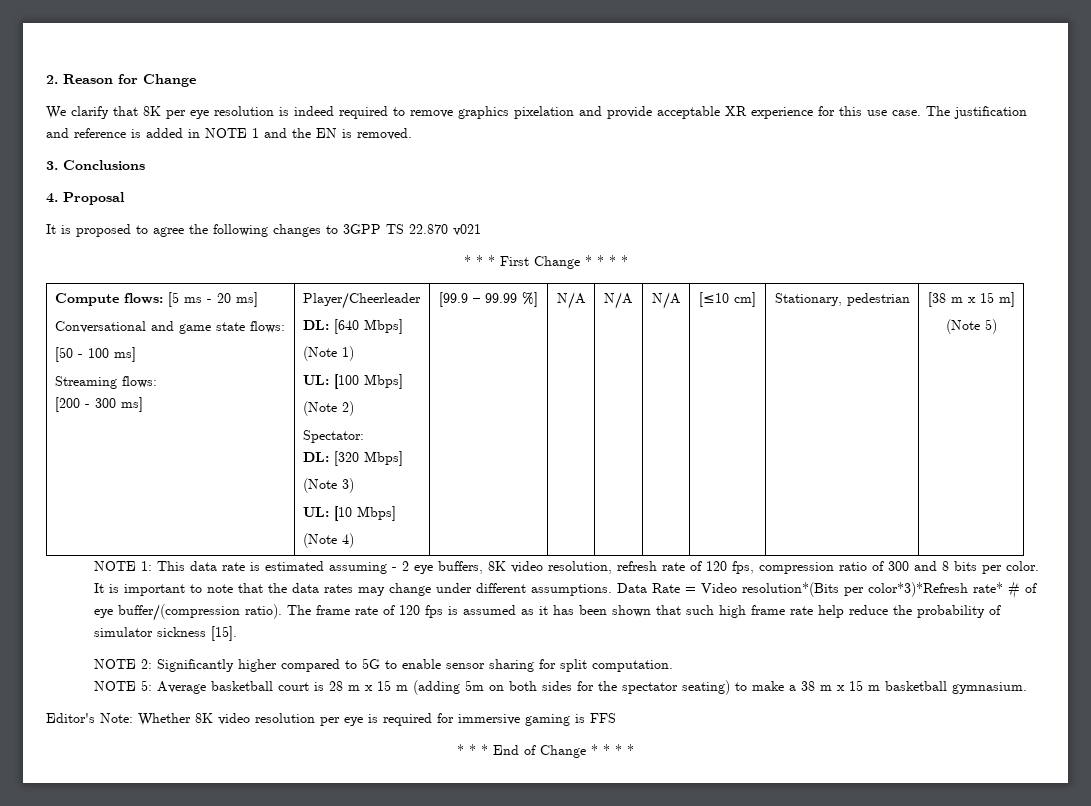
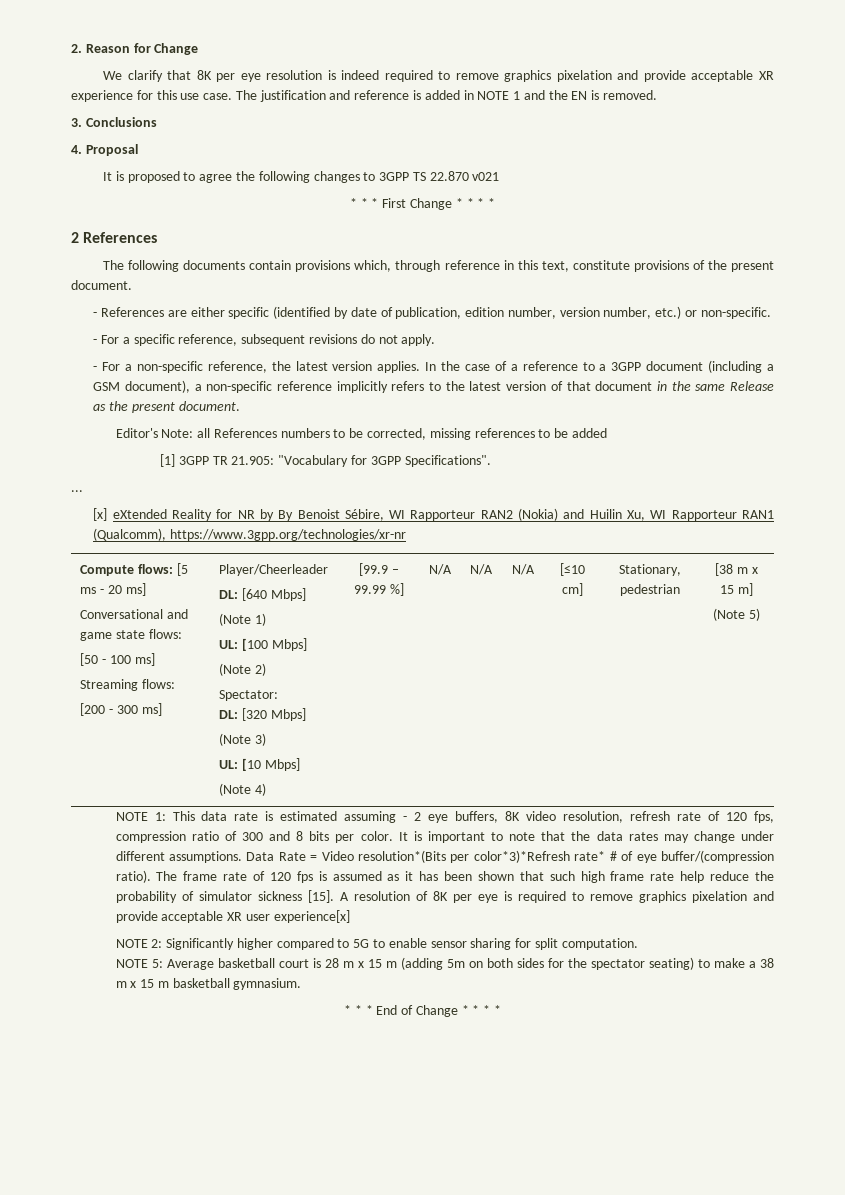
(628, 260) none -> [71,232,158,243] [103,260,775,272] [71,280,132,290] [93,306,771,319] [93,334,436,346] [93,360,774,373] [93,380,774,393] [93,401,240,413] [115,428,607,440] [160,454,491,467] [71,490,83,492] [93,508,775,521] [93,528,407,541] // 2 References // The following documents contain provisions which, through reference in this text, constitute provisions of the present document. // - References are either specific (identified by date of publication, edition number, version number, etc.) or non-specific. // - For a specific reference, subsequent revisions do not apply. // - For a non-specific reference, the latest version applies. In the case of a reference to a 3GPP document (including a GSM document), a non-specific reference implicitly refers to the latest version of that document in the same Release as the present document. // Editor's Note: all References numbers to be corrected, missing references to be added // [1] 3GPP TR 21.905: "Vocabulary for 3GPP Specifications". // ... // [x] eXtended Reality for NR by By Benoist Sébire, WI Rapporteur RAN2 (Nokia) and Huilin Xu, WI Rapporteur RAN1 (Qualcomm), https://www.3gpp.org/technologies/xr-nr
(238, 633) none -> [339,891,774,903] [115,910,350,923] A resolution of 8K per eye is required to remove graphics pixelation and provide acceptable XR user experience[x]
[46,713,616,726] // Editor's Note: Whether 8K video resolution per eye is required for immersive gaming is FFS -> (302, 984) none

